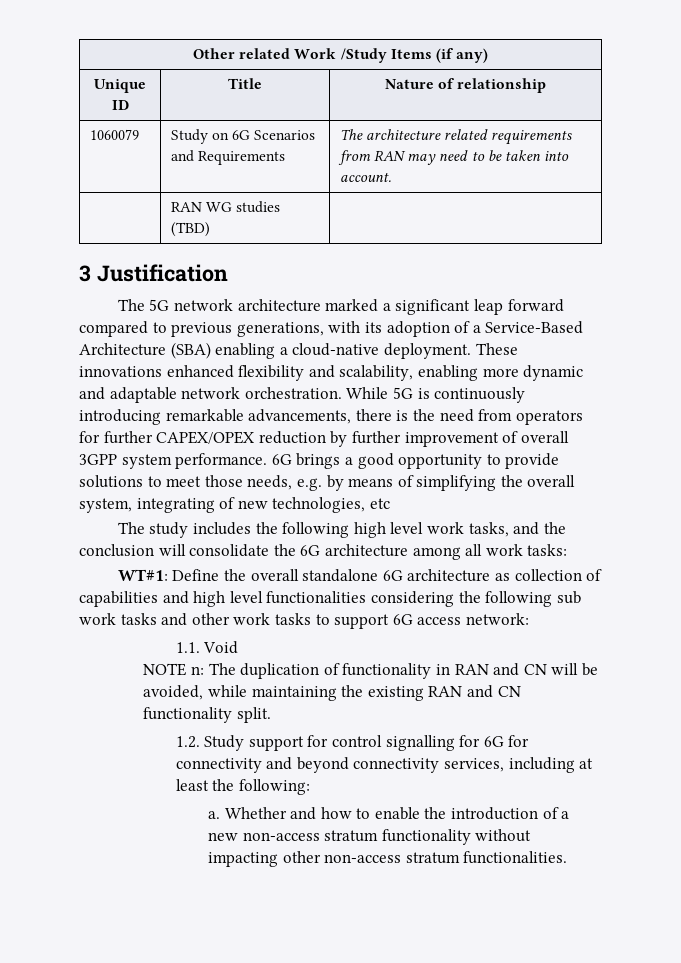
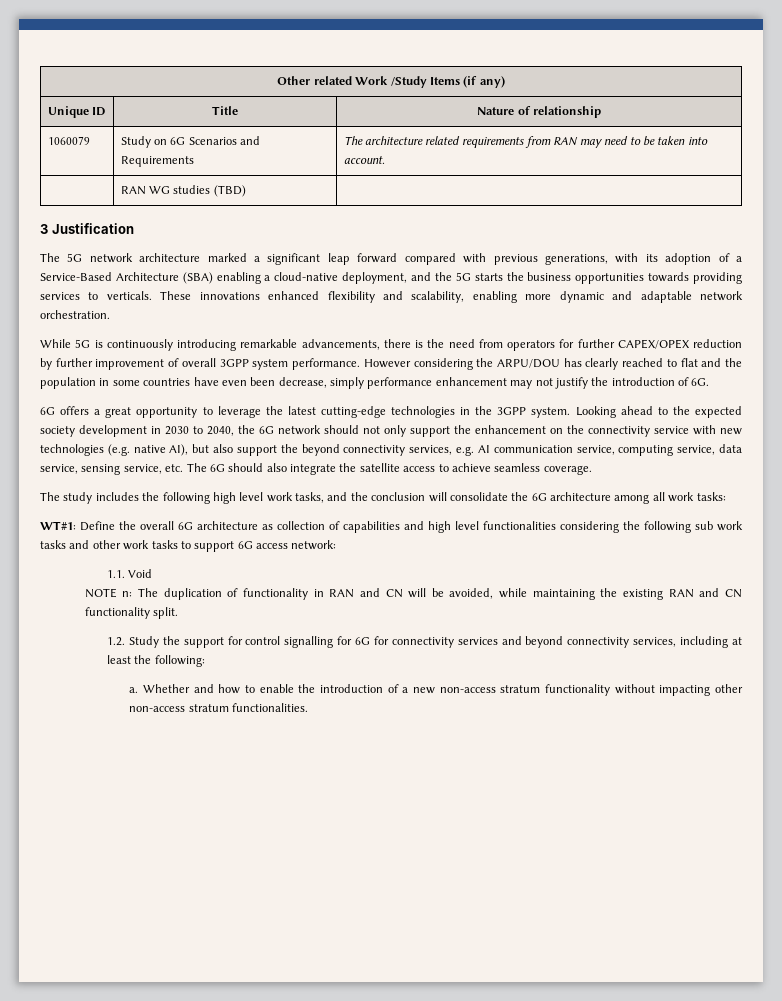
[152,322,167,333] to -> [463,253,487,263] with
[383,343,471,359] deployment. -> [342,272,743,284] [40,291,152,300] deployment, and the 5G starts the business opportunities towards providing services to verticals.
(342, 393) none -> (110, 314) //
[271,453,560,469] [79,475,576,491] [79,497,390,513] 6G brings a good opportunity to provide solutions to meet those needs, e.g. by means of simplifying the overall system, integrating of new technologies, etc -> [363,358,742,370] [40,377,710,389] [40,406,742,418] [40,425,742,437] [40,444,743,456] [40,463,592,475] However considering the ARPU/DOU has clearly reached to flat and the population in some countries have even been decrease, simply performance enhancement may not justify the introduction of 6G. // 6G offers a great opportunity to leverage the latest cutting-edge technologies in the 3GPP system. Looking ahead to the expected society development in 2030 to 2040, the 6G network should not only support the enhancement on the connectivity service with new technologies (e.g. native AI), but also support the beyond connectivity services, e.g. AI communication service, computing service, data service, sensing service, etc. The 6G should also integrate the satellite access to achieve seamless coverage.
[302,569,379,582] standalone -> (174, 525) none
(245, 743) none -> [162,636,180,645] the
(262, 765) none -> [457,637,498,645] services

